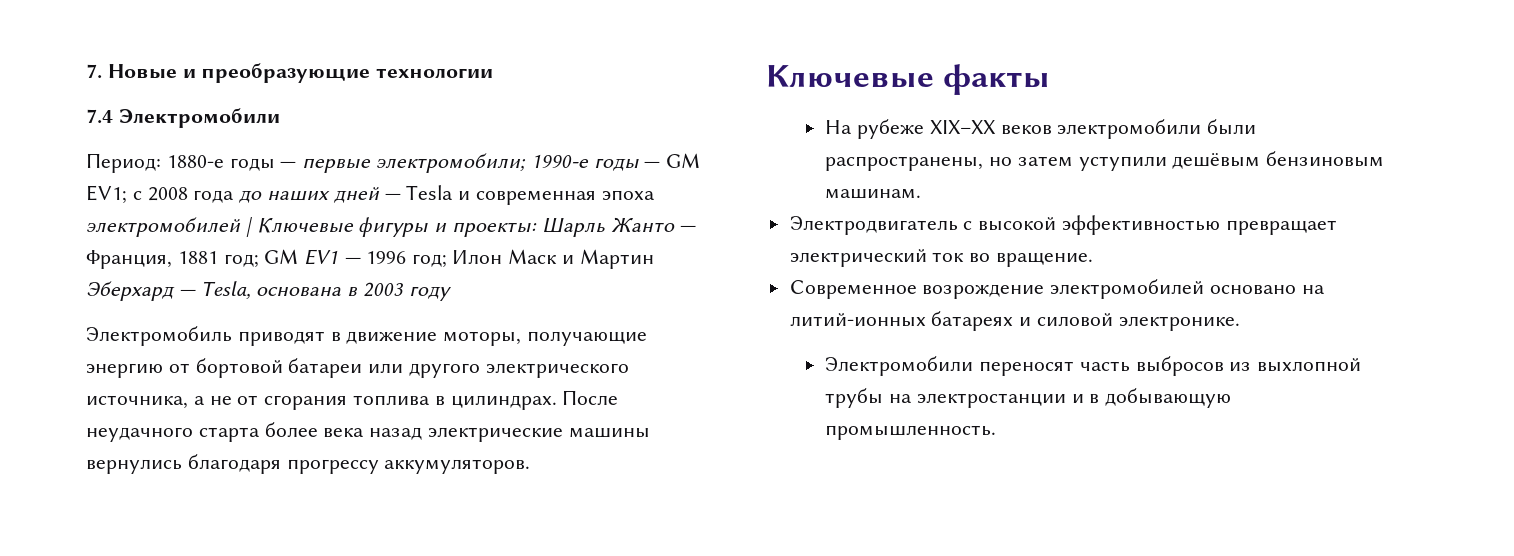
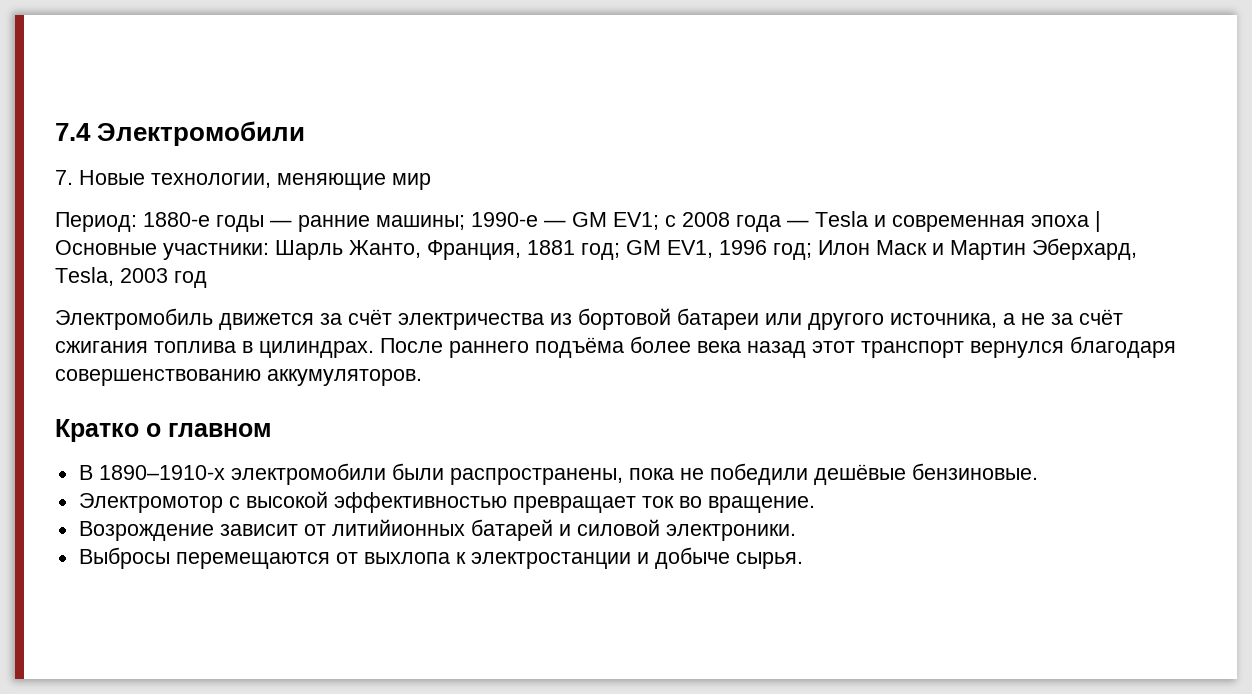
[86,63,494,83] [86,108,280,128] 7. Новые и преобразующие технологии // 7.4 Электромобили -> [55,121,306,146] [55,170,431,190] 7.4 Электромобили // 7. Новые технологии, меняющие мир
[302,153,639,173] первые электромобили; 1990-е годы -> [298,212,538,232] ранние машины; 1990-е
[238,187,380,203] до наших дней -> (781, 223) none
[86,217,697,237] электромобилей | Ключевые фигуры и проекты: Шарль Жанто — -> [1095,211,1101,232] [55,240,421,260] | Основные участники: Шарль Жанто,
[304,249,362,265] EV1 — -> [667,240,713,258] EV1,
[86,281,452,301] [86,326,648,346] [86,363,190,378] Эберхард — Tesla, основана в 2003 году // Электромобиль приводят в движение моторы, получающие энергию от -> [1032,238,1137,260] [55,267,207,288] [55,308,572,330] Эберхард, Tesla, 2003 год // Электромобиль движется за счёт электричества из
[485,363,629,378] электрического -> (884, 321) none
[237,395,348,410] от сгорания -> [1051,309,1123,325] [55,341,148,353] за счёт сжигания
[86,427,260,442] неудачного старта -> [449,337,624,358] раннего подъёма
[428,427,650,442] [86,454,531,474] [766,64,1051,95] [825,119,1257,139] [825,151,1385,171] [825,189,922,199] [789,216,958,235] электрические машины вернулись благодаря прогрессу аккумуляторов. // Ключевые факты // На рубеже XIX–XX веков электромобили были распространены, но затем уступили дешёвым бензиновым машинам. // Электродвигатель -> [812,336,1176,358] [55,369,422,386] [55,419,272,442] [78,463,1038,485] [78,493,223,513] этот транспорт вернулся благодаря совершенствованию аккумуляторов. // Кратко о главном // В 1890–1910-х электромобили были распространены, пока не победили дешёвые бензиновые. // Электромотор
[789,249,927,267] электрический -> (636, 504) none
[789,279,1325,299] [789,311,1240,331] [825,356,1362,376] [825,388,1232,408] [825,425,997,440] Современное возрождение электромобилей основано на литий-ионных батареях и силовой электронике. // Электромобили переносят часть выбросов из выхлопной трубы на электростанции и в добывающую промышленность. -> [78,519,796,541] [78,547,803,569] Возрождение зависит от литийионных батарей и силовой электроники. // Выбросы перемещаются от выхлопа к электростанции и добыче сырья.

